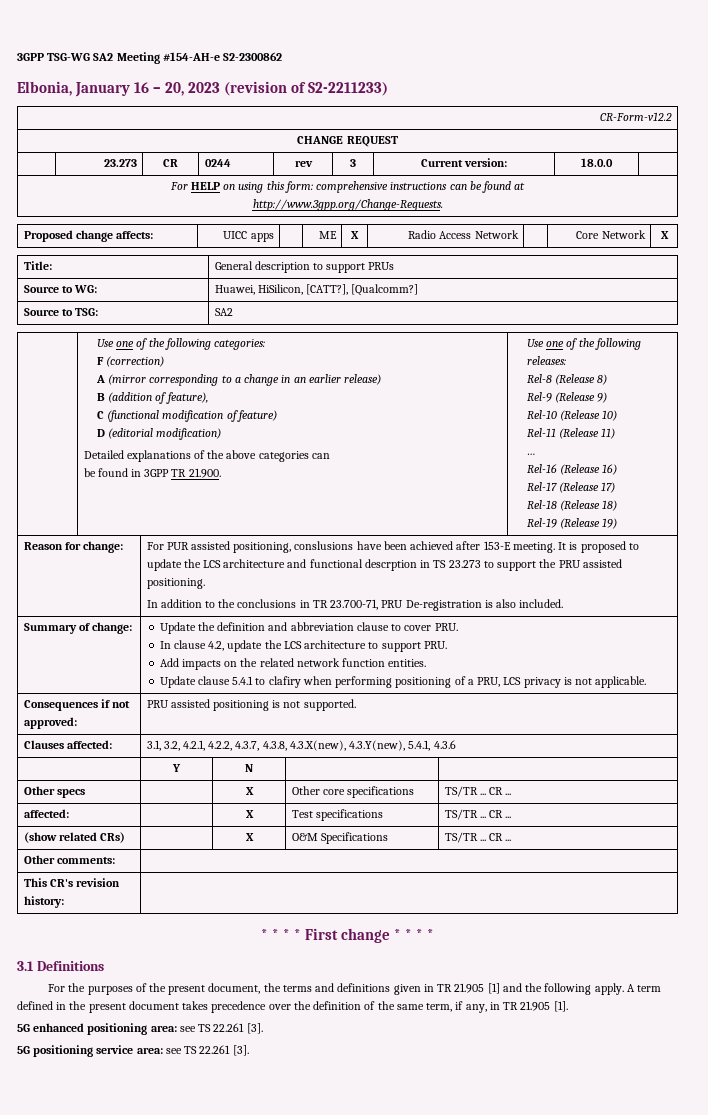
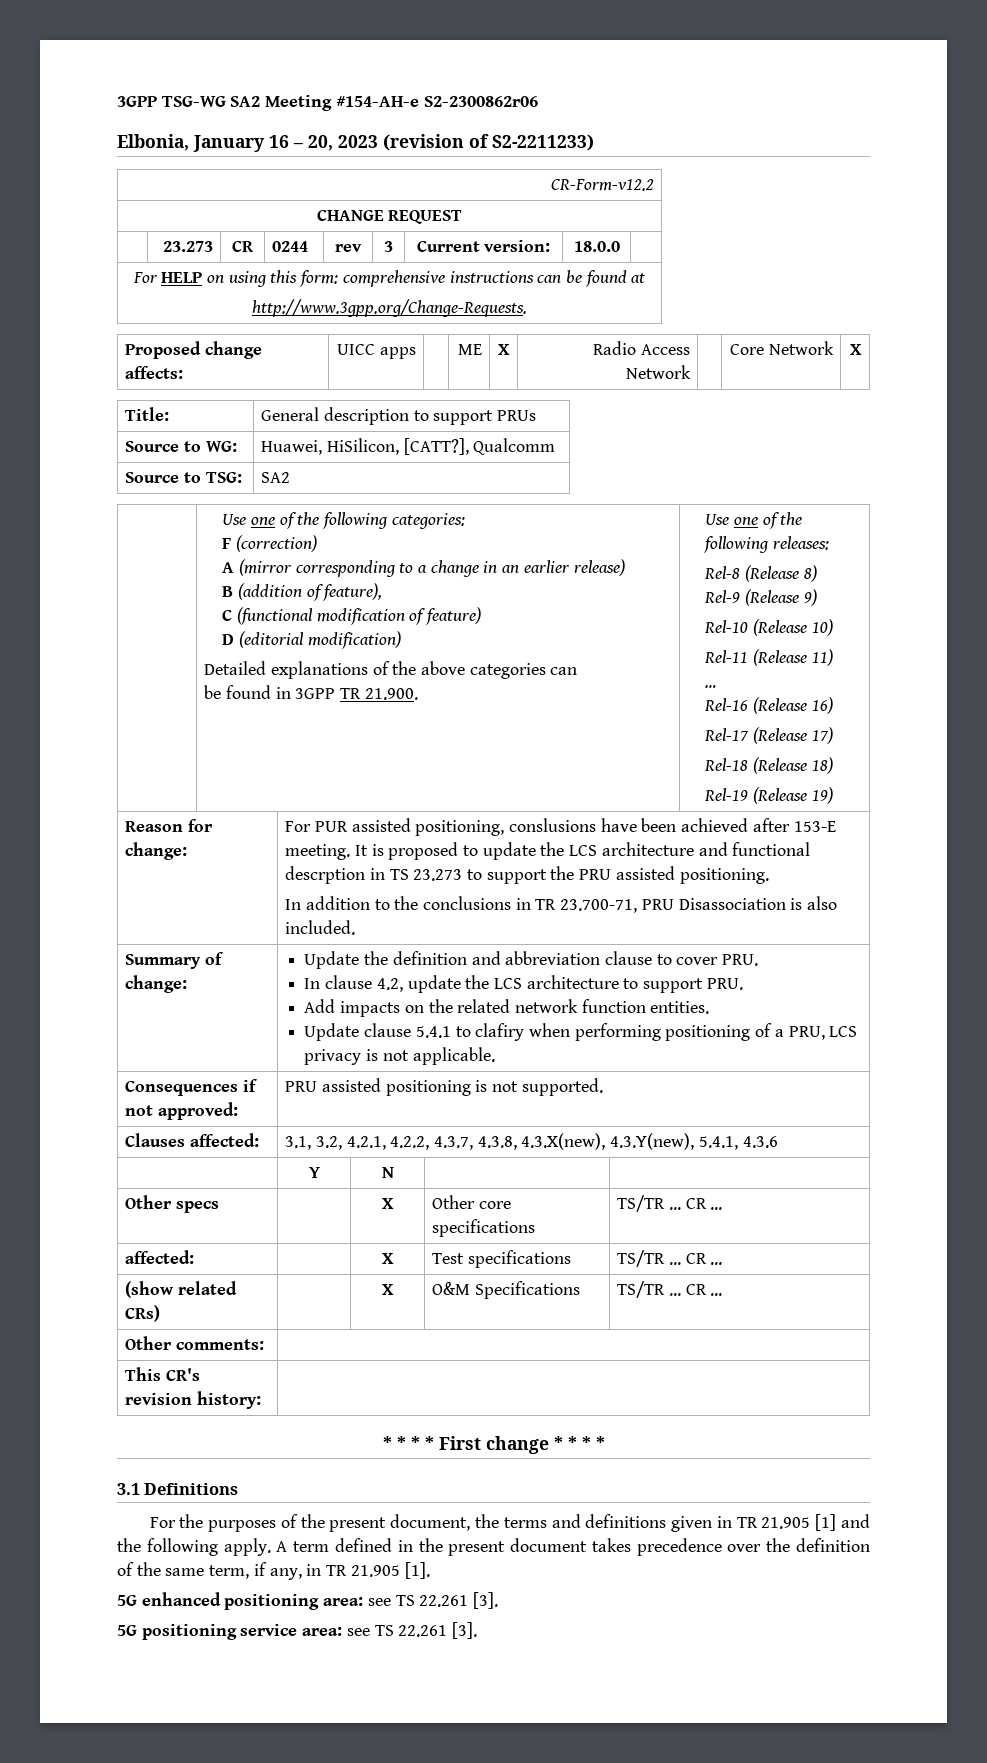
[223,52,283,61] S2-2300862 -> [423,96,538,107] S2-2300862r06
[351,284,419,296] [Qualcomm?] -> [473,438,556,455] Qualcomm
[405,600,482,611] De-registration -> [678,898,786,910] Disassociation

